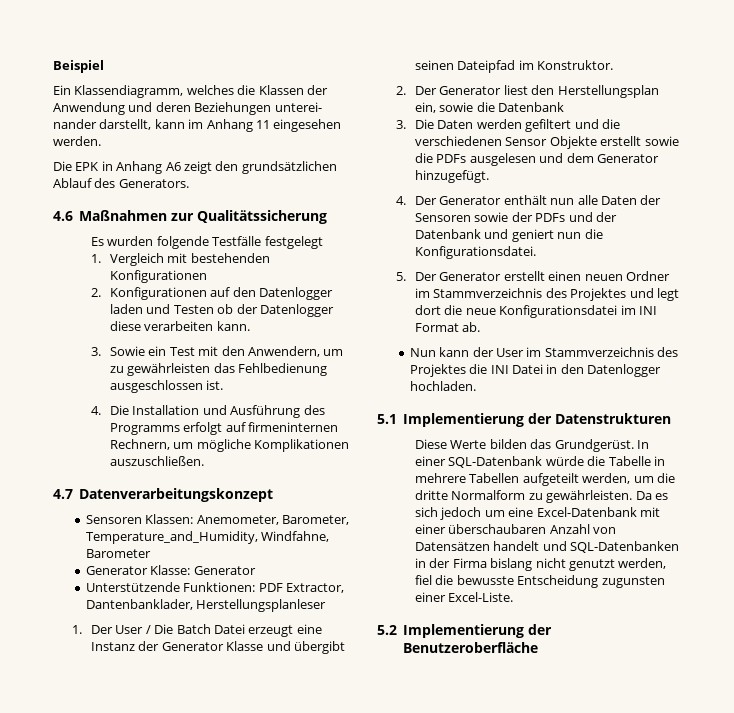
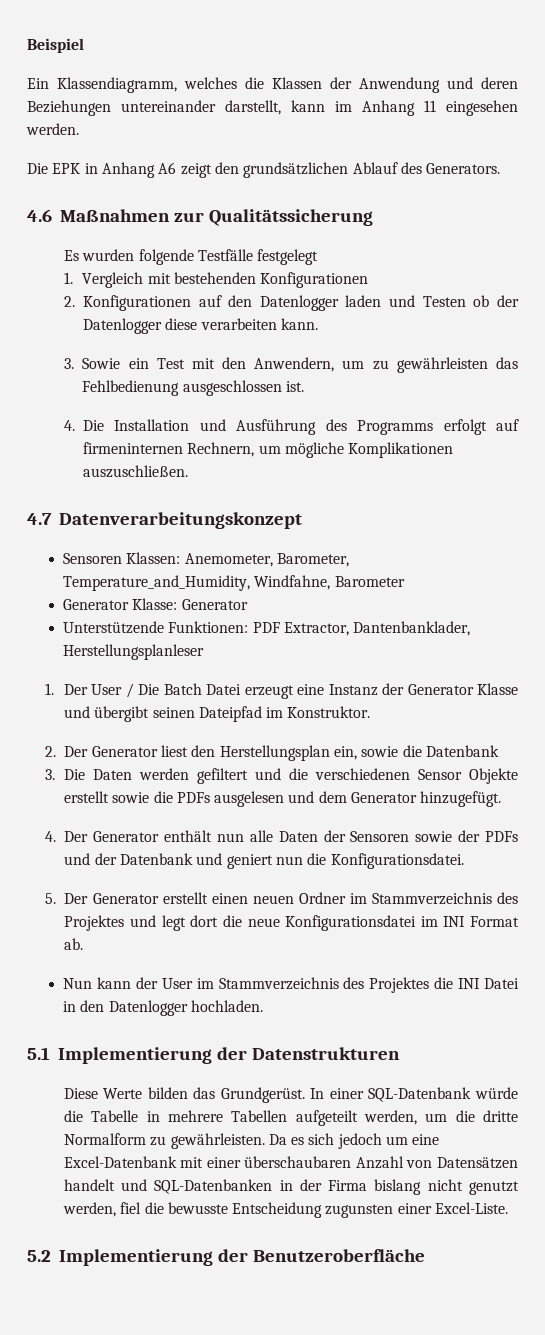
[274,102,322,112] [53,119,97,129] unterei- nander -> [121,100,216,112] untereinander

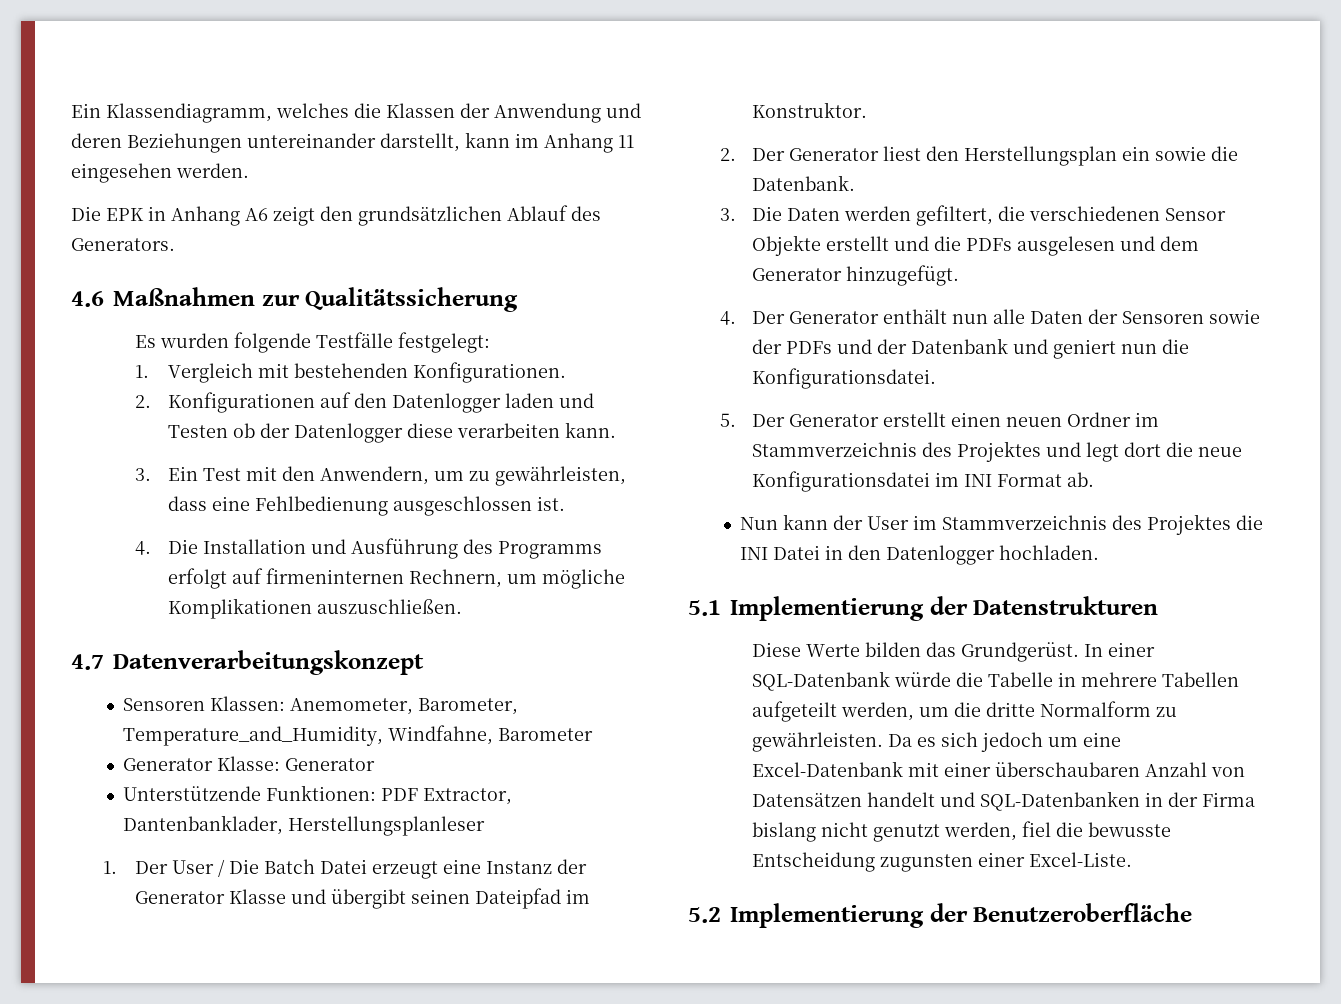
[27,38,84,53] Beispiel // -> (71, 110) none
[257,249,319,265] festgelegt -> [398,332,491,353] festgelegt:
[260,272,369,288] Konfigurationen -> [412,362,566,383] Konfigurationen.
[82,358,149,369] Sowie ein -> [167,466,198,481] Ein
[396,357,518,373] gewährleisten das -> [494,466,626,486] [167,496,250,511] gewährleisten, dass eine
[334,745,499,760] ein, sowie die Datenbank -> [1122,146,1239,161] [752,175,856,191] ein sowie die Datenbank.
[196,768,281,784] gefiltert und -> [916,205,994,226] gefiltert,
[112,792,150,803] sowie -> [894,236,930,251] und

